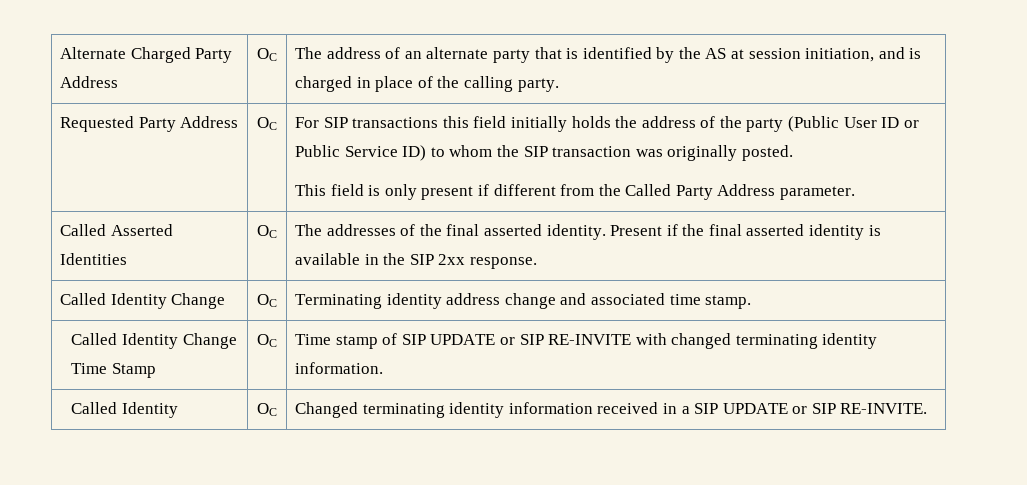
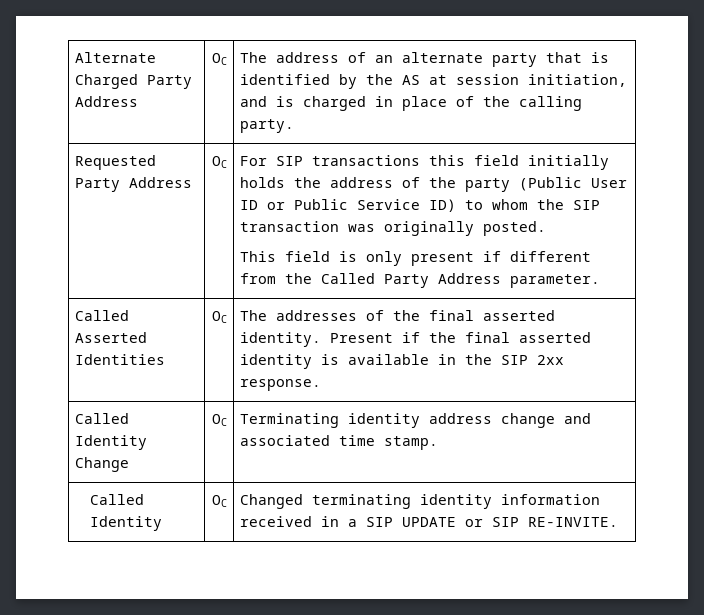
[71,333,237,349] [71,363,156,378] [257,334,277,347] [294,333,878,349] [294,362,383,374] // Called Identity Change Time Stamp | OC | Time stamp of SIP UPDATE or SIP RE-INVITE with changed terminating identity information. -> (438, 443) none

